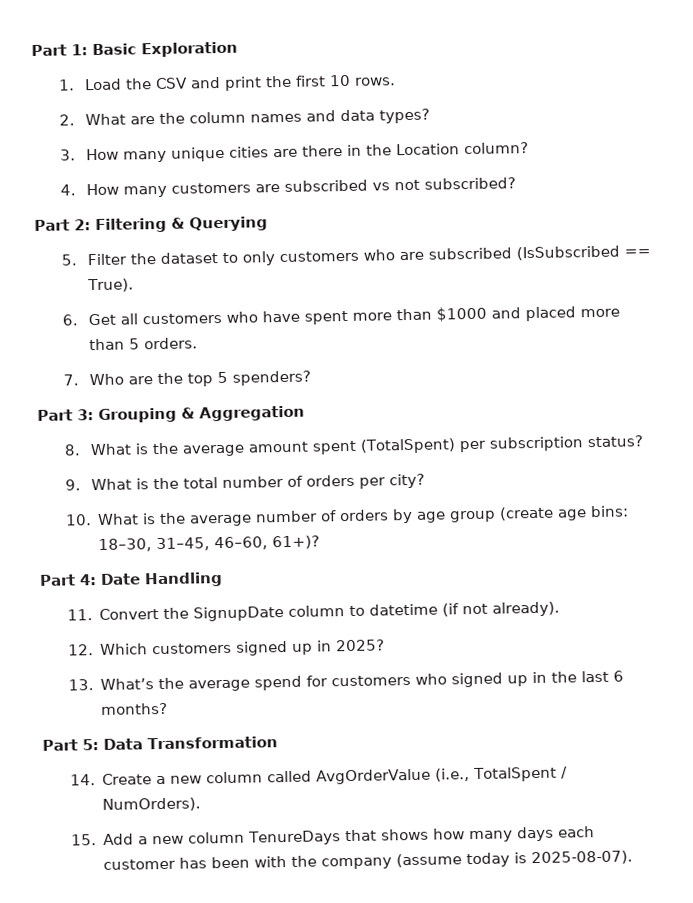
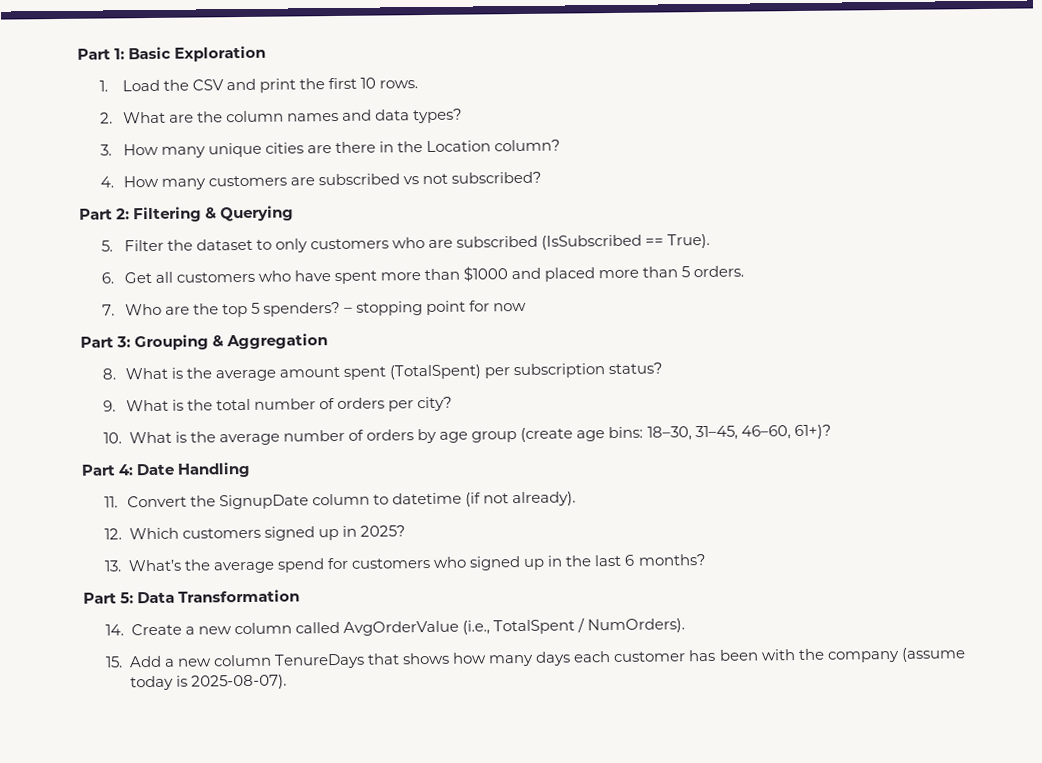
(311, 378) none -> [344,300,528,316] – stopping point for now

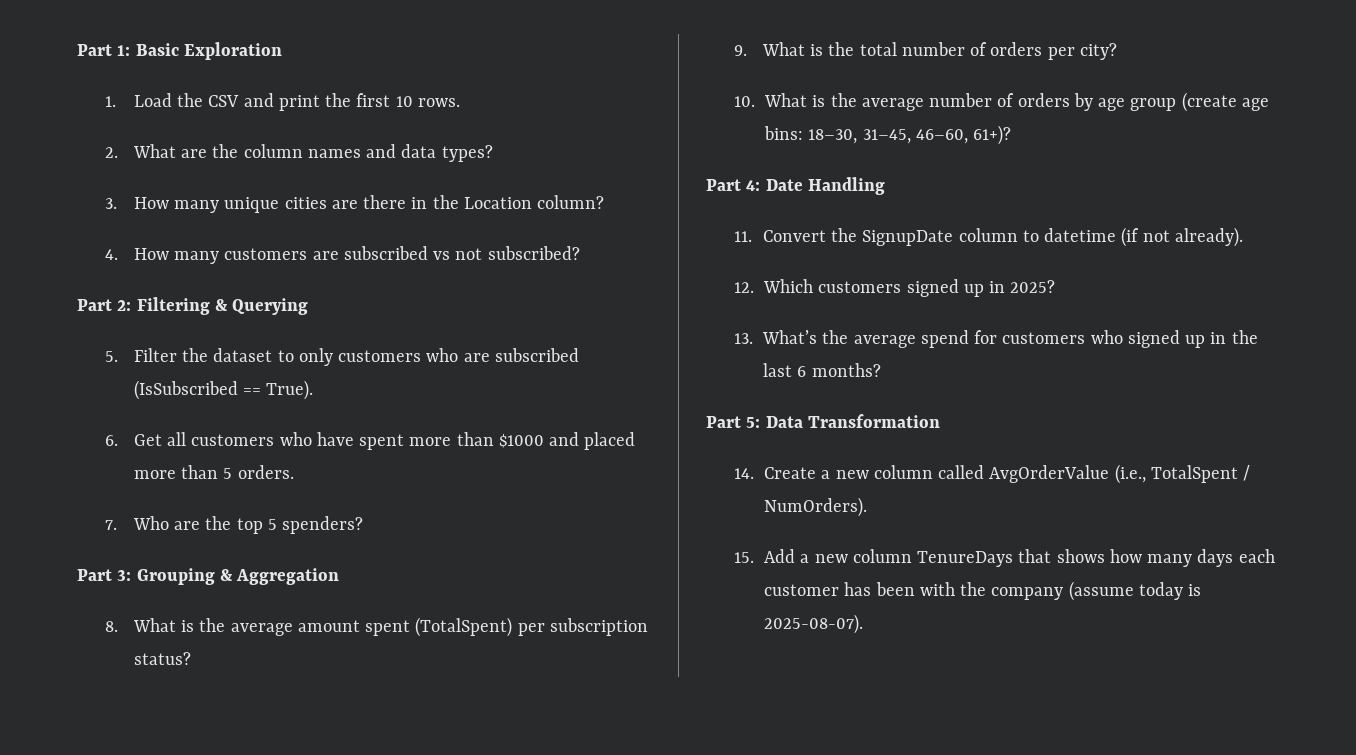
[344,300,528,316] – stopping point for now -> (364, 525) none

